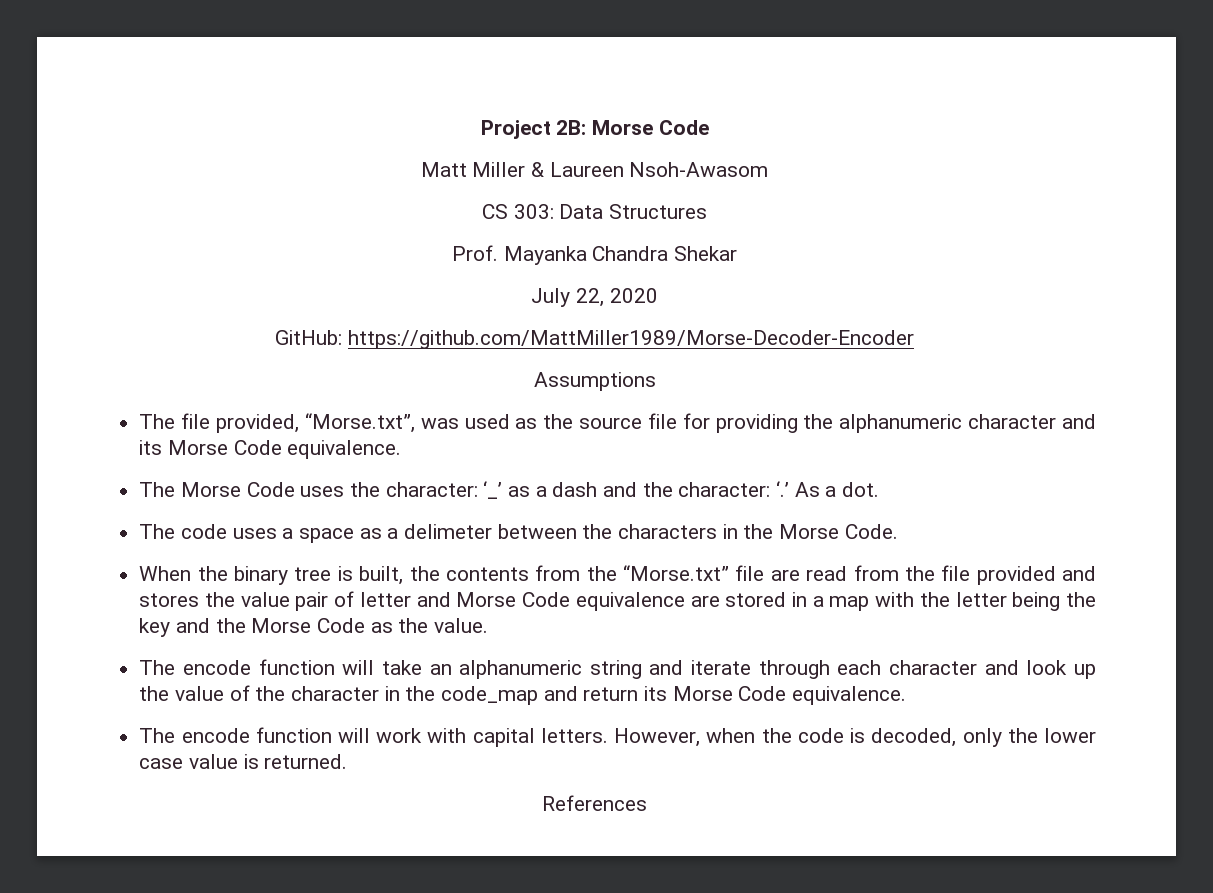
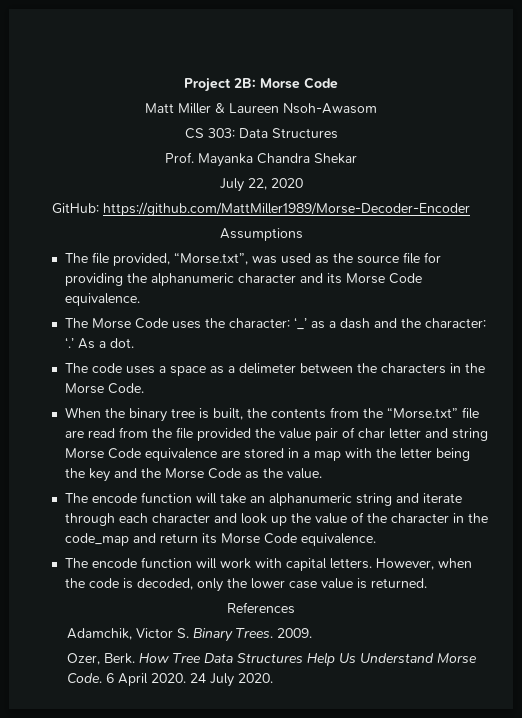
[1061,566,1096,581] [139,593,200,607] and stores -> (251, 434) none
(355, 599) none -> [357,428,385,438] char
(451, 599) none -> [451,428,488,441] string
(647, 803) none -> [66,628,312,642] [66,652,477,666] [66,673,273,687] // Adamchik, Victor S. Binary Trees. 2009. // Ozer, Berk. How Tree Data Structures Help Us Understand Morse Code. 6 April 2020. 24 July 2020.

